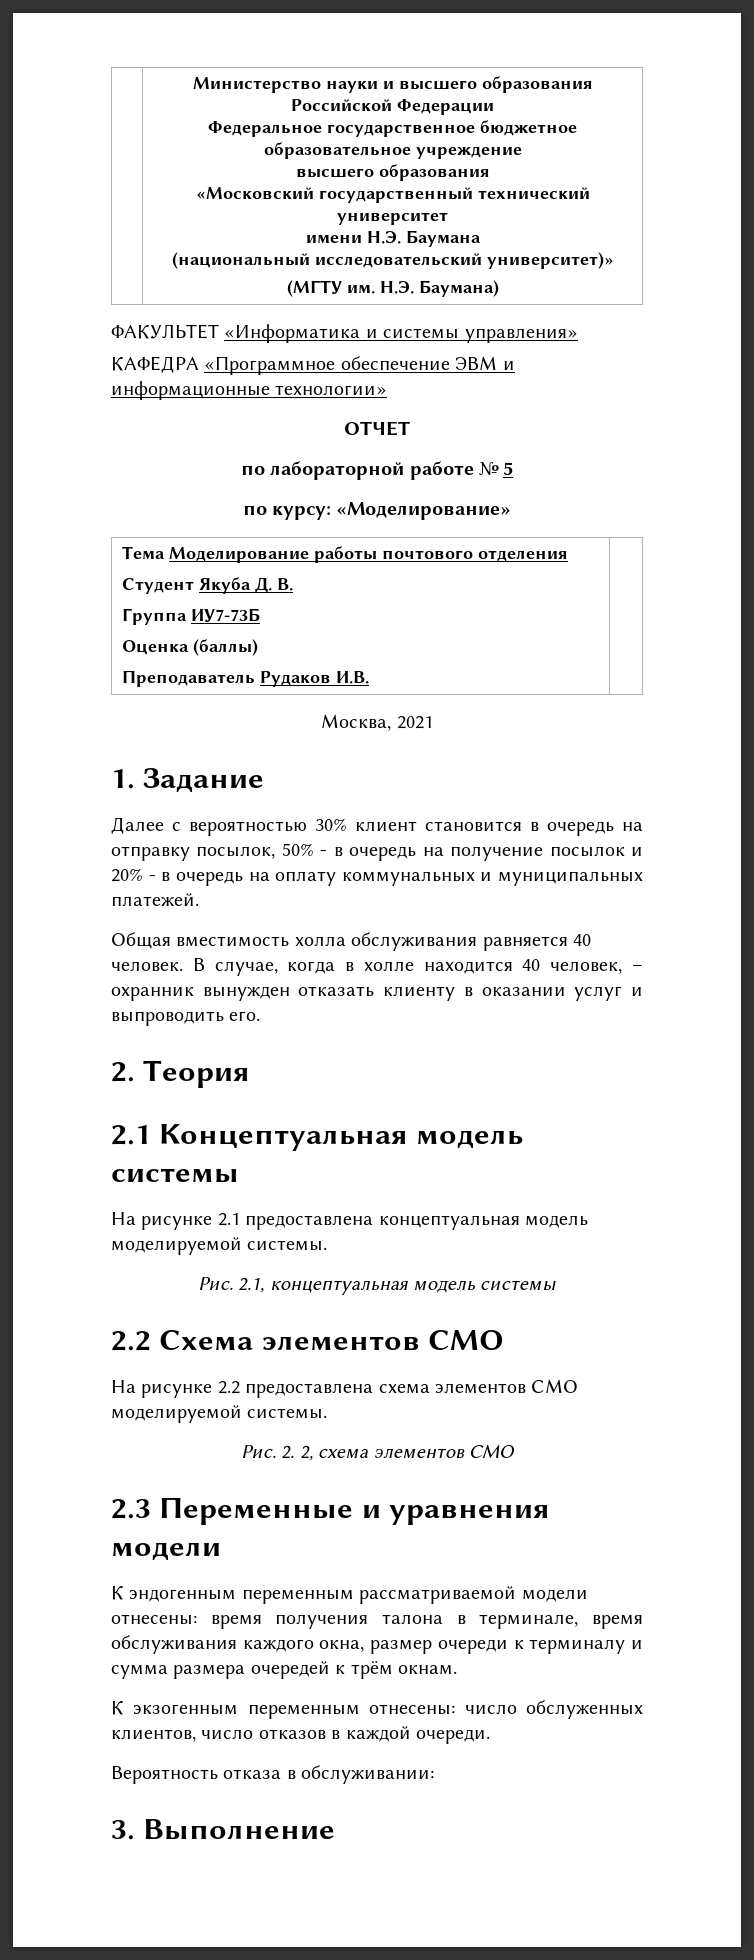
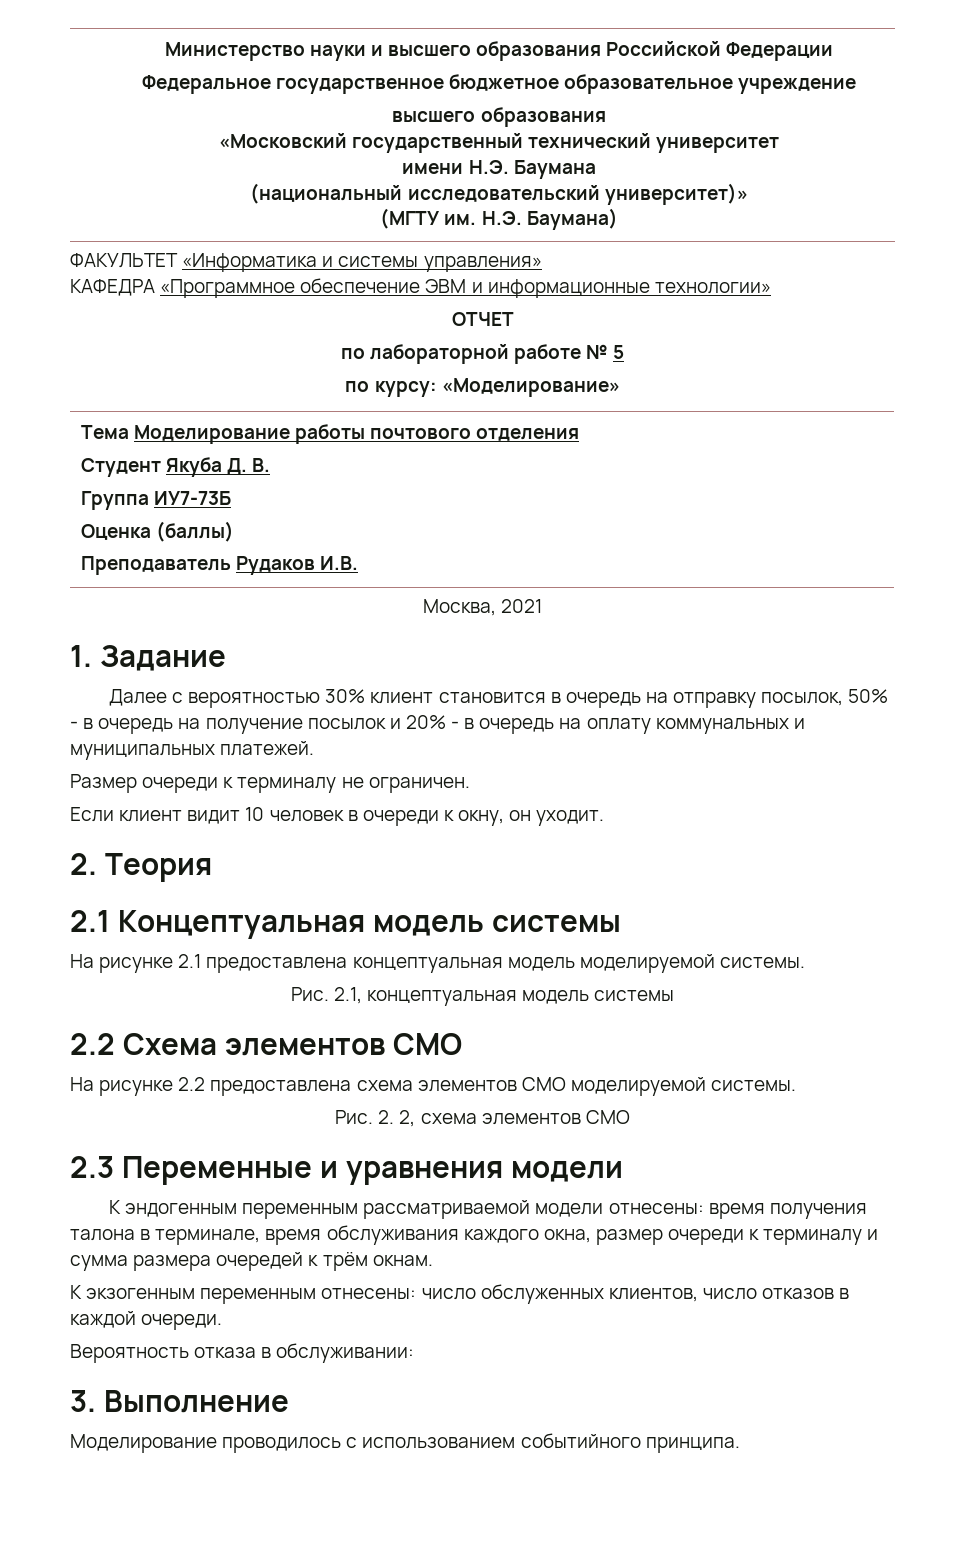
[111,932,591,951] [111,958,643,976] [111,986,643,1001] [111,1011,261,1026] Общая вместимость холла обслуживания равняется 40 человек. В случае, когда в холле находится 40 человек, – охранник вынужден отказать клиенту в оказании услуг и выпроводить его. -> [70,774,470,793] [70,807,605,826] Размер очереди к терминалу не ограничен. // Если клиент видит 10 человек в очереди к окну, он уходит.
(336, 1829) none -> [70,1433,740,1453] // Моделирование проводилось с использованием событийного принципа.

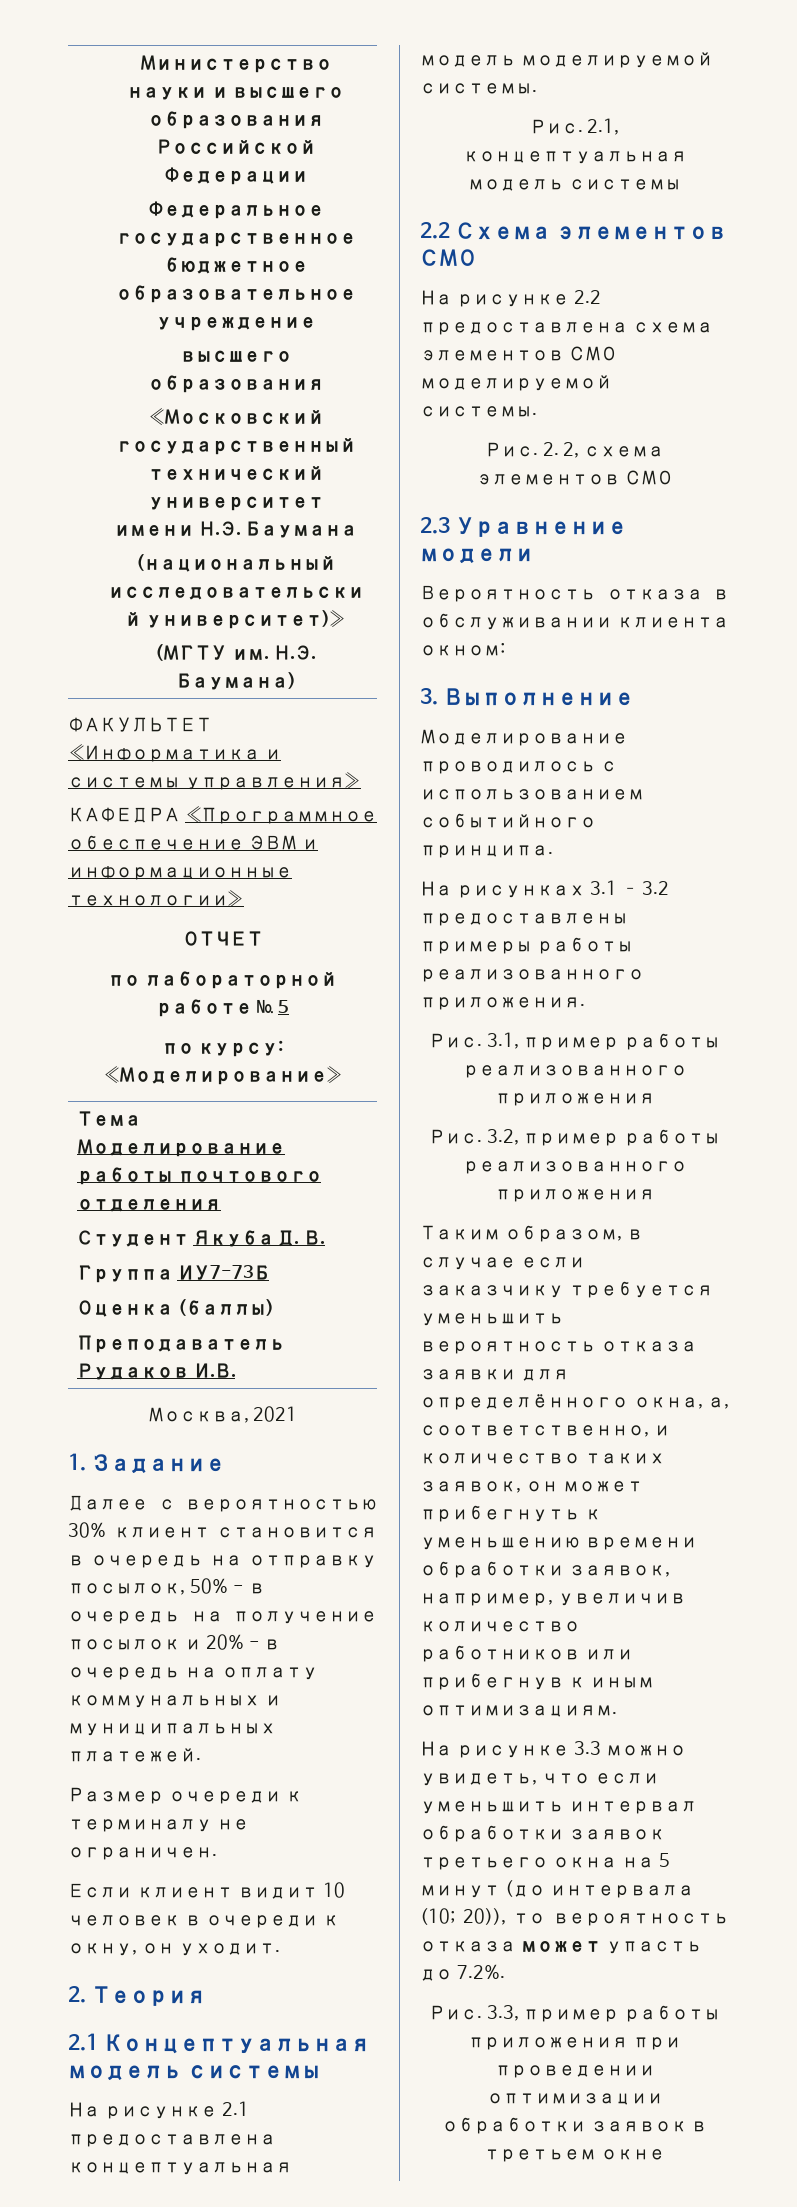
[121,1156,623,1185] [108,1200,867,1219] [70,1225,879,1245] [70,1252,433,1271] [70,1284,850,1304] [70,1311,223,1330] Переменные и уравнения модели // К эндогенным переменным рассматриваемой модели отнесены: время получения талона в терминале, время обслуживания каждого окна, размер очереди к терминалу и сумма размера очередей к трём окнам. // К экзогенным переменным отнесены: число обслуженных клиентов, число отказов в каждой очереди. -> [455,517,627,537] [420,548,534,564] Уравнение модели
[276,1343,415,1363] обслуживании: -> [420,613,729,630] [420,642,505,656] обслуживании клиента окном:
(740, 1445) none -> [420,880,670,898] [420,913,628,926] [420,937,633,954] [420,969,644,982] [420,997,585,1010] [428,1032,721,1050] [462,1065,687,1078] [494,1093,655,1106] [428,1129,721,1146] [462,1161,687,1174] [494,1189,655,1202] [420,1225,643,1242] [420,1257,585,1270] [420,1281,713,1298] [420,1313,564,1326] [420,1341,697,1354] [420,1369,569,1381] [420,1394,729,1410] [420,1425,670,1437] [420,1453,665,1464] [420,1481,643,1493] [420,1505,601,1522] [420,1537,697,1550] [420,1561,670,1578] [420,1593,686,1606] [420,1621,580,1632] [420,1645,633,1662] [420,1673,654,1690] [420,1705,617,1717] [420,1741,686,1758] [420,1773,659,1786] [420,1801,697,1814] [420,1825,665,1842] [420,1853,670,1870] [420,1880,694,1898] [420,1908,729,1926] [420,1941,702,1954] [420,1964,505,1981] [428,2005,721,2022] [468,2037,681,2050] [494,2065,655,2078] [486,2093,663,2105] [441,2117,708,2134] [484,2149,665,2162] // На рисунках 3.1 – 3.2 предоставлены примеры работы реализованного приложения. // Рис. 3.1, пример работы реализованного приложения // Рис. 3.2, пример работы реализованного приложения // Таким образом, в случае если заказчику требуется уменьшить вероятность отказа заявки для определённого окна, а, соответственно, и количество таких заявок, он может прибегнуть к уменьшению времени обработки заявок, например, увеличив количество работников или прибегнув к иным оптимизациям. // На рисунке 3.3 можно увидеть, что если уменьшить интервал обработки заявок третьего окна на 5 минут (до интервала (10; 20)), то вероятность отказа может упасть до 7.2%. // Рис. 3.3, пример работы приложения при проведении оптимизации обработки заявок в третьем окне

